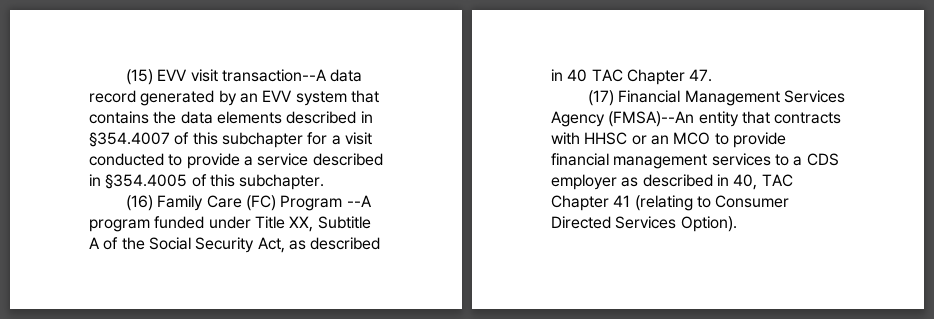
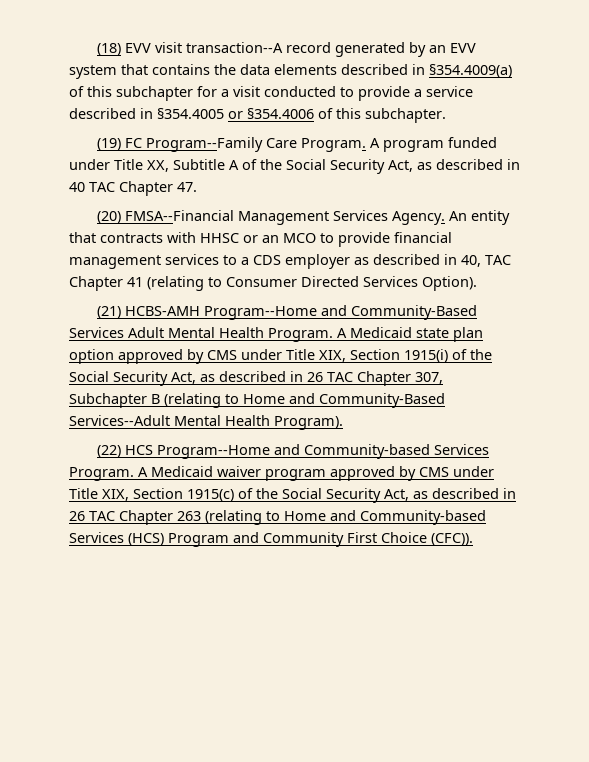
[125,69,153,85] (15) -> [96,43,121,56] (18)
[330,69,363,82] data -> (283, 47) none
[89,132,170,147] §354.4007 -> [429,64,512,78] §354.4009(a)
(188, 181) none -> [228,108,314,119] or §354.4006
[125,195,372,211] (16) Family Care (FC) Program --A -> [96,137,380,152] (19) FC Program--Family Care Program. A
[587,90,845,106] [551,111,695,127] (17) Financial Management Services Agency (FMSA)--An -> [96,210,467,225] (20) FMSA--Financial Management Services Agency. An
(737, 224) none -> [96,305,477,320] [69,327,483,342] [69,349,492,364] [69,371,443,386] [69,393,445,408] [69,415,343,430] [96,444,489,459] [69,466,494,481] [69,488,516,503] [69,510,486,525] [69,532,473,547] // (21) HCBS-AMH Program--Home and Community-Based Services Adult Mental Health Program. A Medicaid state plan option approved by CMS under Title XIX, Section 1915(i) of the Social Security Act, as described in 26 TAC Chapter 307, Subchapter B (relating to Home and Community-Based Services--Adult Mental Health Program). // (22) HCS Program--Home and Community-based Services Program. A Medicaid waiver program approved by CMS under Title XIX, Section 1915(c) of the Social Security Act, as described in 26 TAC Chapter 263 (relating to Home and Community-based Services (HCS) Program and Community First Choice (CFC)).

